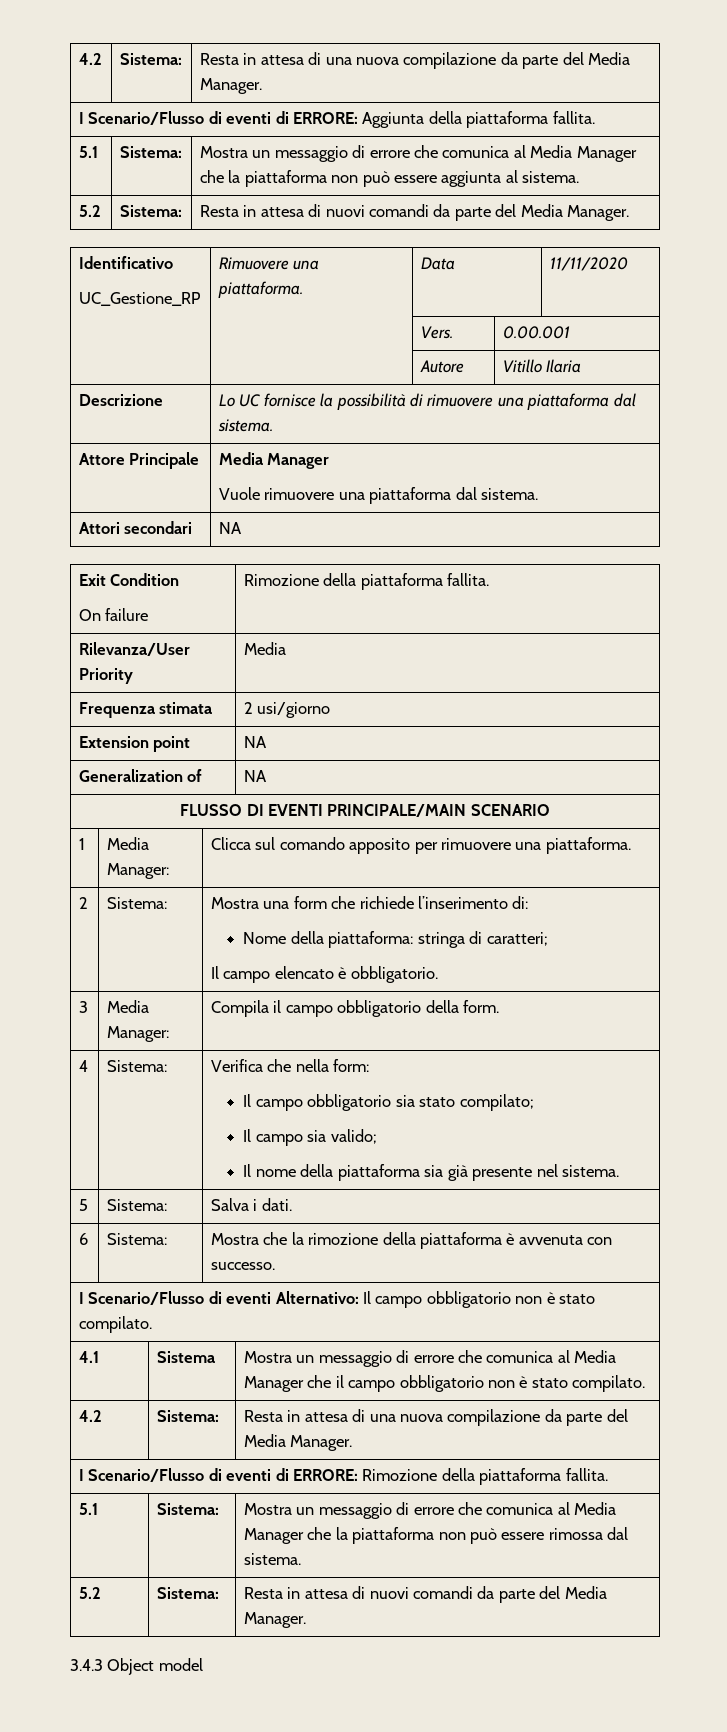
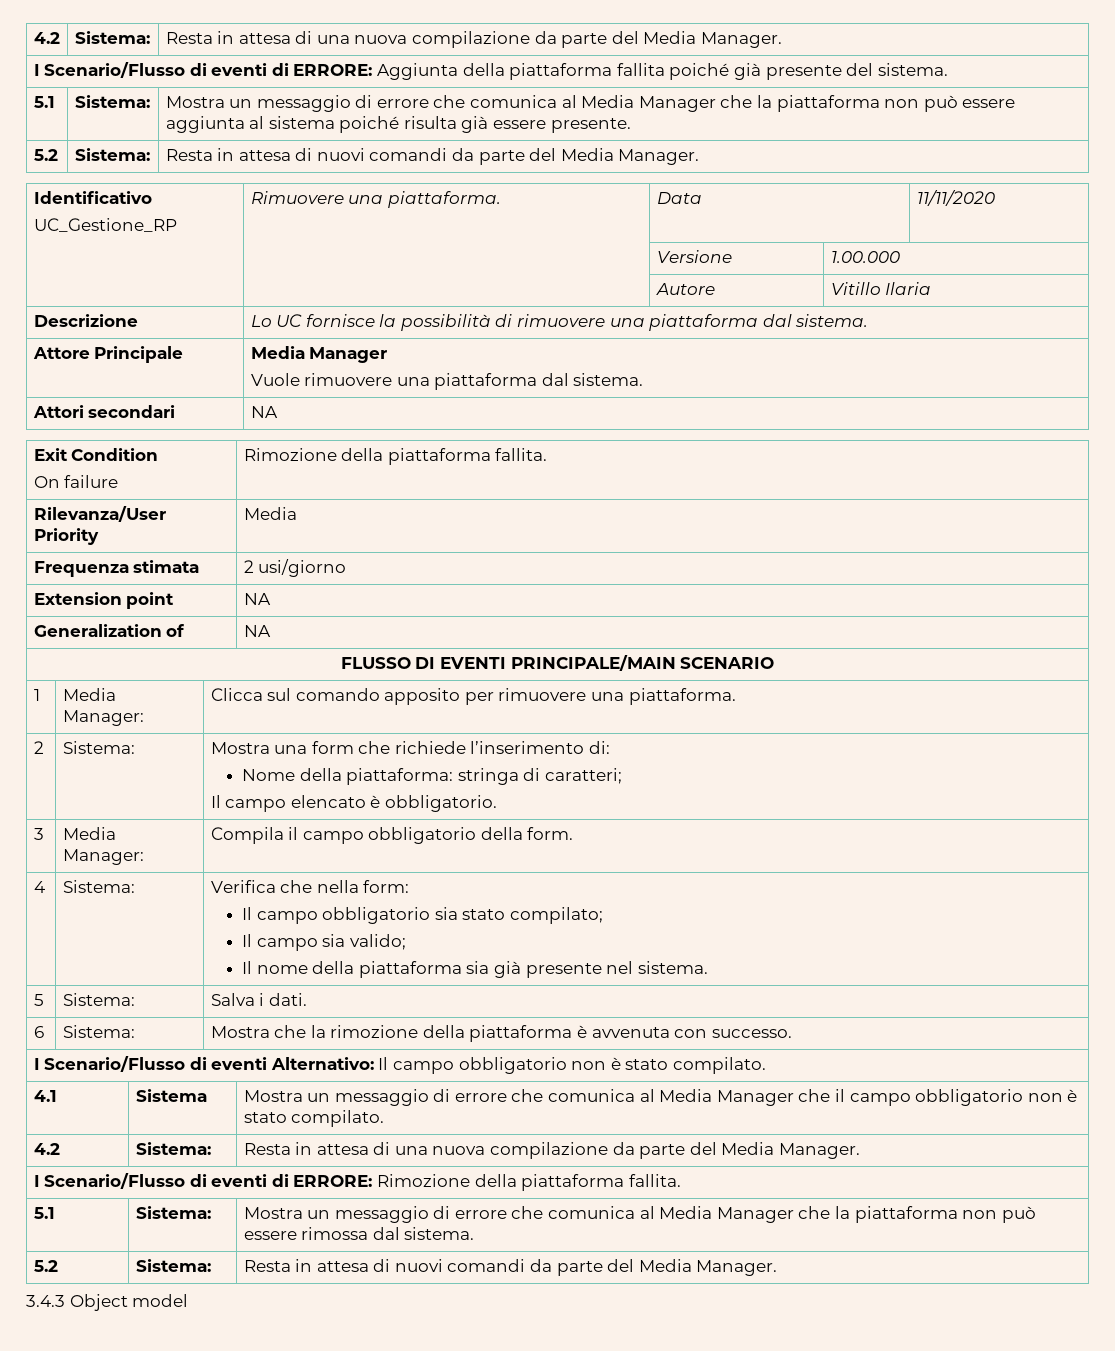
[552,111,595,124] fallita. -> [616,63,948,80] fallita poiché già presente del sistema.
[522,171,580,183] sistema. -> [268,116,631,133] sistema poiché risulta già essere presente.
[420,326,453,339] [502,326,570,339] Vers. | 0.00.001 -> [656,250,732,263] [830,251,900,263] Versione | 1.00.000

